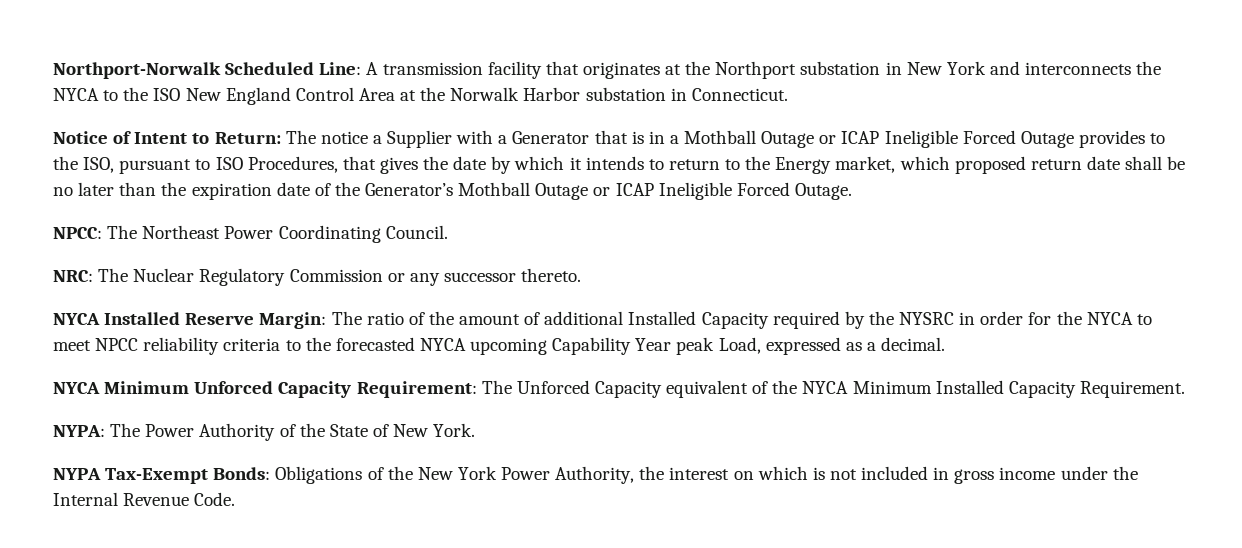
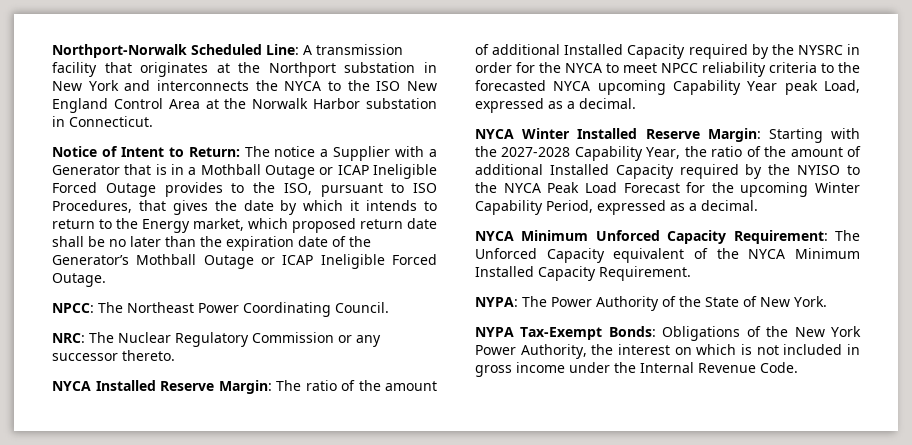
(946, 344) none -> [475,128,860,143] [475,146,862,161] [475,164,860,179] [475,182,860,197] [475,200,758,215] // NYCA Winter Installed Reserve Margin: Starting with the 2027-2028 Capability Year, the ratio of the amount of additional Installed Capacity required by the NYISO to the NYCA Peak Load Forecast for the upcoming Winter Capability Period, expressed as a decimal.

